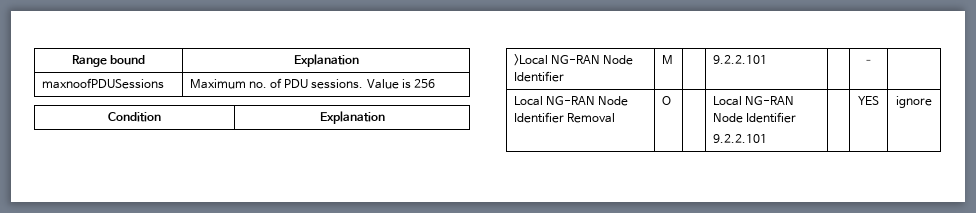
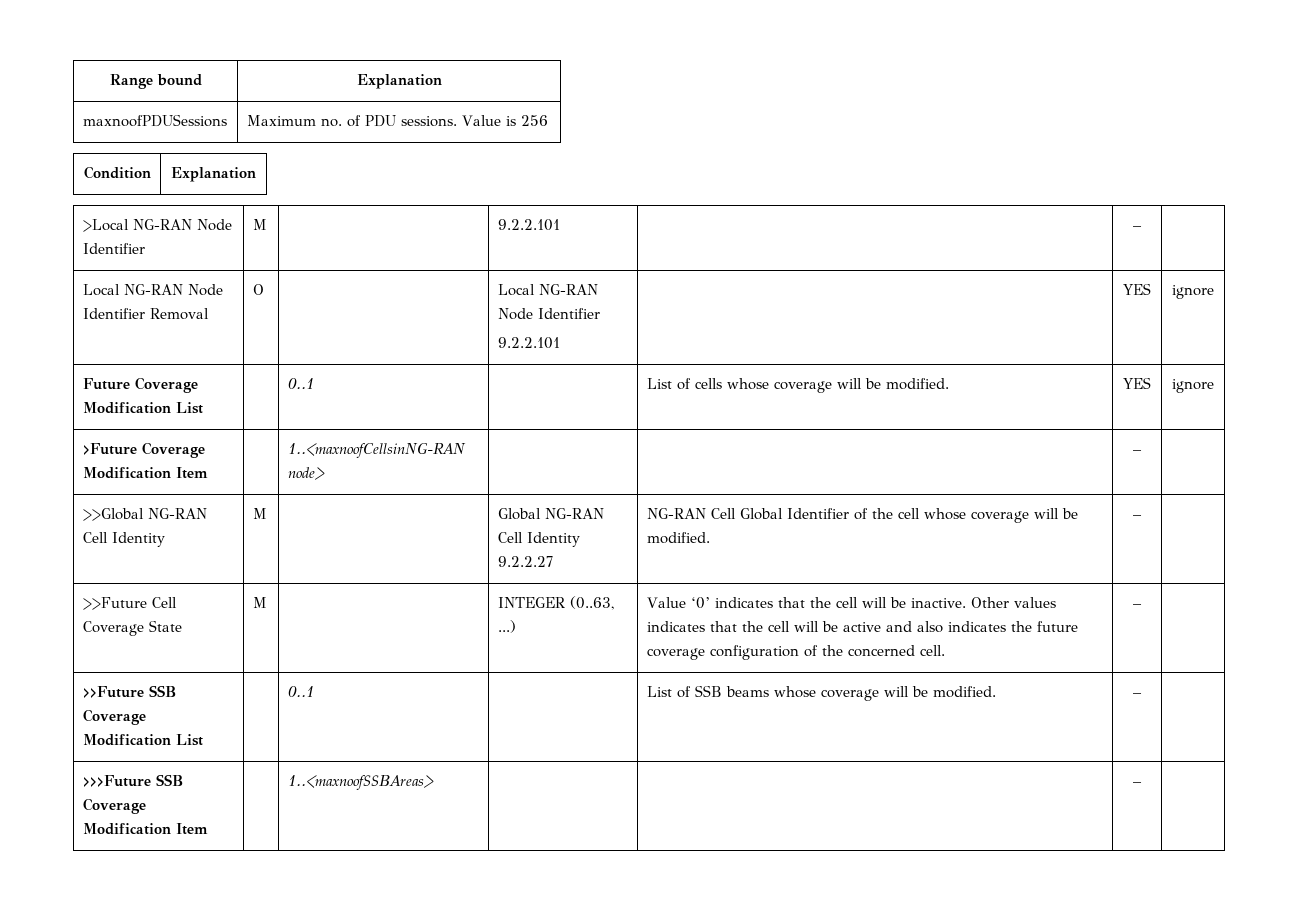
(932, 102) none -> [82,377,198,393] [82,402,203,414] [287,378,314,389] [646,378,949,393] [1123,377,1151,389] [1172,379,1214,393] [82,442,205,458] [82,467,208,479] [287,443,466,458] [287,467,325,480] [1133,450,1142,454] [82,508,207,521] [82,532,165,547] [252,508,267,519] [497,508,604,520] [497,532,580,547] [497,556,553,567] [646,508,1078,523] [646,532,710,544] [1133,515,1142,519] [82,597,177,610] [82,620,182,636] [252,597,267,608] [497,596,614,610] [497,620,516,633] [646,597,1056,609] [646,621,1078,633] [646,645,945,660] [1133,604,1142,608] [82,685,176,698] [82,709,146,725] [82,734,203,746] [287,686,314,697] [646,685,996,701] [1133,693,1142,697] [82,774,183,787] [82,798,146,814] [82,823,208,835] [287,775,434,790] [1133,782,1142,786] // Future Coverage Modification List | | 0..1 | | List of cells whose coverage will be modified. | YES | ignore // >Future Coverage Modification Item | | 1..<maxnoofCellsinNG-RAN node> | | | – | // >>Global NG-RAN Cell Identity | M | | Global NG-RAN Cell Identity 9.2.2.27 | NG-RAN Cell Global Identifier of the cell whose coverage will be modified. | – | // >>Future Cell Coverage State | M | | INTEGER (0..63, ...) | Value ‘0’ indicates that the cell will be inactive. Other values indicates that the cell will be active and also indicates the future coverage configuration of the concerned cell. | – | // >>Future SSB Coverage Modification List | | 0..1 | | List of SSB beams whose coverage will be modified. | – | // >>>Future SSB Coverage Modification Item | | 1..<maxnoofSSBAreas> | | | – |

